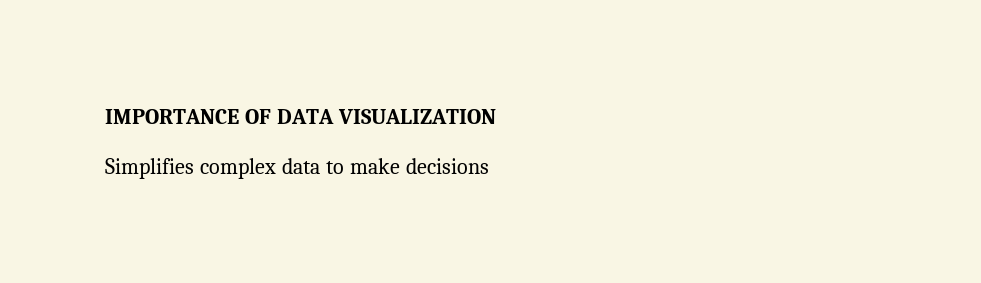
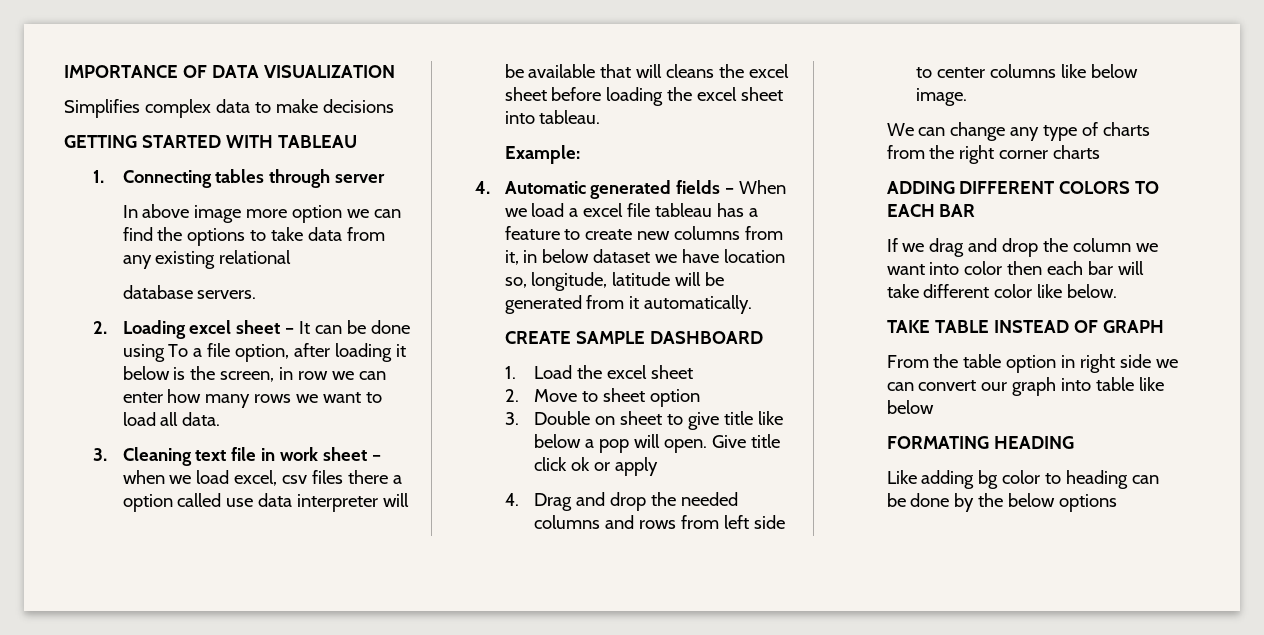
(489, 166) none -> [64,135,357,148] [93,169,386,188] [122,204,402,223] [122,227,386,246] [122,250,292,269] [122,285,257,299] [93,320,411,339] [122,343,407,362] [122,366,387,382] [122,389,383,408] [122,412,221,426] [93,447,382,466] [122,470,403,486] [122,493,410,512] [504,64,790,78] [504,87,784,106] [504,110,601,124] [504,145,580,164] [475,180,787,199] [504,203,759,217] [504,226,784,240] [504,249,786,265] [504,272,725,291] [504,295,753,314] [504,331,764,344] [504,365,693,379] [504,388,700,407] [504,411,783,430] [533,434,780,453] [533,457,658,476] [504,492,738,511] [533,515,785,529] [915,64,1138,78] [915,88,967,106] [886,122,1151,141] [886,145,1101,164] [886,181,1160,194] [886,204,976,217] [886,238,1159,257] [886,261,1145,275] [886,284,1118,298] [886,320,1165,333] [886,354,1179,373] [886,377,1165,396] [886,400,934,414] [886,436,1075,449] [886,470,1160,489] [886,493,1118,512] // GETTING STARTED WITH TABLEAU // 1. Connecting tables through server // In above image more option we can find the options to take data from any existing relational // database servers. // 2. Loading excel sheet – It can be done using To a file option, after loading it below is the screen, in row we can enter how many rows we want to load all data. // 3. Cleaning text file in work sheet – when we load excel, csv files there a option called use data interpreter will be available that will cleans the excel sheet before loading the excel sheet into tableau. // Example: // 4. Automatic generated fields – When we load a excel file tableau has a feature to create new columns from it, in below dataset we have location so, longitude, latitude will be generated from it automatically. // CREATE SAMPLE DASHBOARD // 1. Load the excel sheet // 2. Move to sheet option // 3. Double on sheet to give title like below a pop will open. Give title click ok or apply // 4. Drag and drop the needed columns and rows from left side to center columns like below image. // We can change any type of charts from the right corner charts // ADDING DIFFERENT COLORS TO EACH BAR // If we drag and drop the column we want into color then each bar will take different color like below. // TAKE TABLE INSTEAD OF GRAPH // From the table option in right side we can convert our graph into table like below // FORMATING HEADING // Like adding bg color to heading can be done by the below options

